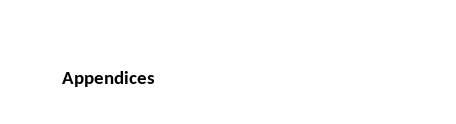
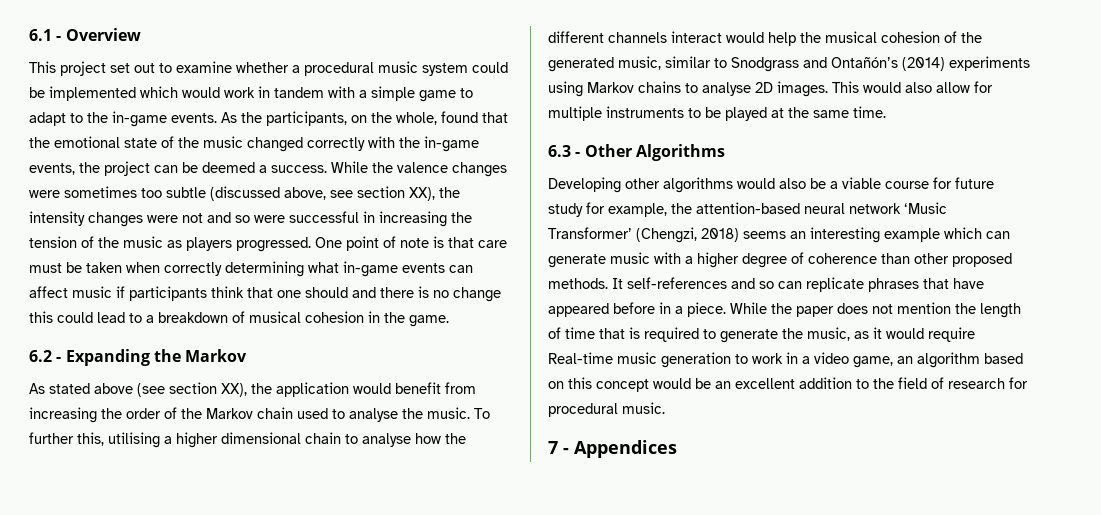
(62, 79) none -> [29,28,141,41] [29,61,508,76] [29,86,473,102] [29,111,508,127] [29,136,479,152] [29,161,507,177] [29,186,460,201] [29,211,472,227] [29,236,507,252] [29,261,473,277] [29,286,501,302] [29,311,449,327] [29,349,248,366] [29,382,476,397] [29,407,490,423] [29,432,466,448] [548,31,982,46] [548,56,1030,72] [548,81,993,97] [548,106,886,121] [548,144,725,161] [548,177,994,193] [548,202,947,217] [548,227,1010,243] [548,252,1012,268] [548,277,984,292] [548,302,1021,318] [548,327,975,343] [548,352,1023,368] [548,377,1028,392] [548,402,665,417] [548,441,569,454] 6.1 - Overview // This project set out to examine whether a procedural music system could be implemented which would work in tandem with a simple game to adapt to the in-game events. As the participants, on the whole, found that the emotional state of the music changed correctly with the in-game events, the project can be deemed a success. While the valence changes were sometimes too subtle (discussed above, see section XX), the intensity changes were not and so were successful in increasing the tension of the music as players progressed. One point of note is that care must be taken when correctly determining what in-game events can affect music if participants think that one should and there is no change this could lead to a breakdown of musical cohesion in the game. // 6.2 - Expanding the Markov // As stated above (see section XX), the application would benefit from increasing the order of the Markov chain used to analyse the music. To further this, utilising a higher dimensional chain to analyse how the different channels interact would help the musical cohesion of the generated music, similar to Snodgrass and Ontañón’s (2014) experiments using Markov chains to analyse 2D images. This would also allow for multiple instruments to be played at the same time. // 6.3 - Other Algorithms // Developing other algorithms would also be a viable course for future study for example, the attention-based neural network ‘Music Transformer’ (Chengzi, 2018) seems an interesting example which can generate music with a higher degree of coherence than other proposed methods. It self-references and so can replicate phrases that have appeared before in a piece. While the paper does not mention the length of time that is required to generate the music, as it would require Real-time music generation to work in a video game, an algorithm based on this concept would be an excellent addition to the field of research for procedural music. // 7 -

